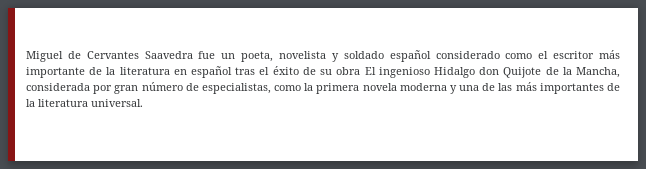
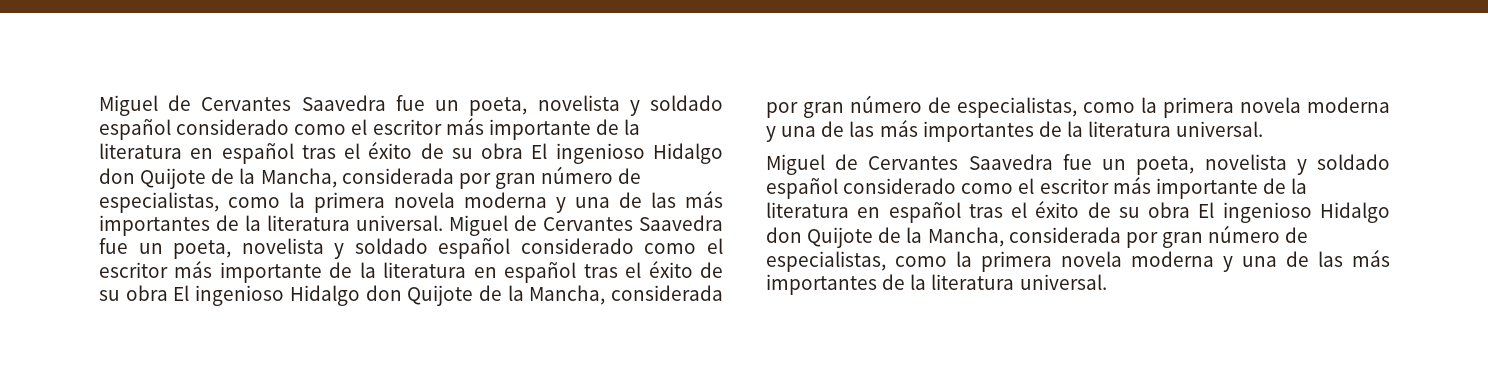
(143, 103) none -> [449,215,723,236] [99,238,723,259] [99,261,723,283] [99,285,723,306] [766,95,1390,118] [766,120,1264,142] [766,154,1390,175] [766,177,1308,199] [766,201,1390,223] [766,225,1309,248] [766,250,1390,272] [766,274,1107,295] Miguel de Cervantes Saavedra fue un poeta, novelista y soldado español considerado como el escritor más importante de la literatura en español tras el éxito de su obra El ingenioso Hidalgo don Quijote de la Mancha, considerada por gran número de especialistas, como la primera novela moderna y una de las más importantes de la literatura universal. // Miguel de Cervantes Saavedra fue un poeta, novelista y soldado español considerado como el escritor más importante de la literatura en español tras el éxito de su obra El ingenioso Hidalgo don Quijote de la Mancha, considerada por gran número de especialistas, como la primera novela moderna y una de las más importantes de la literatura universal.

